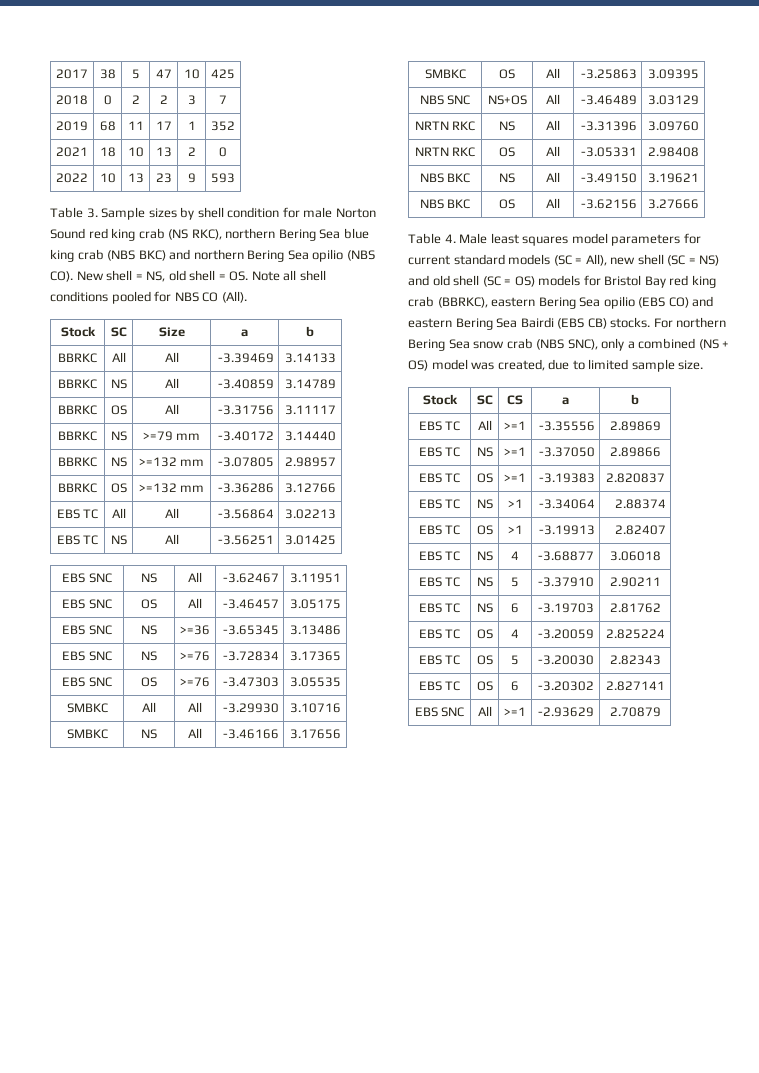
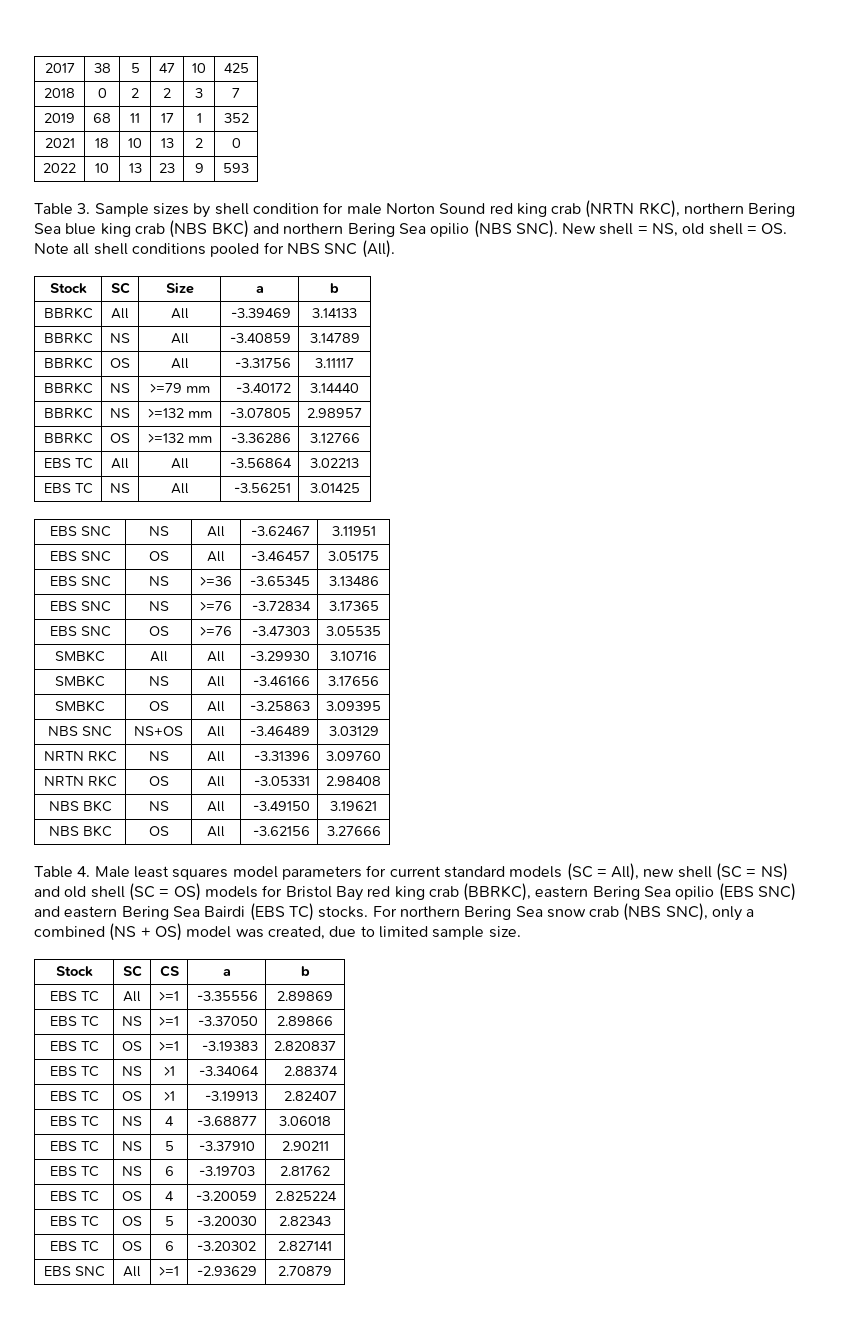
[168,229,189,240] (NS -> [585,200,635,218] (NRTN
[50,271,73,282] CO). -> [515,220,558,238] SNC).
[202,292,219,302] CO -> [324,243,358,255] SNC
[668,297,689,308] CO) -> [758,883,797,901] SNC)
[587,318,607,329] CB) -> [288,903,314,921] TC)

